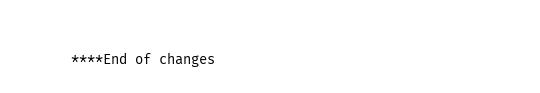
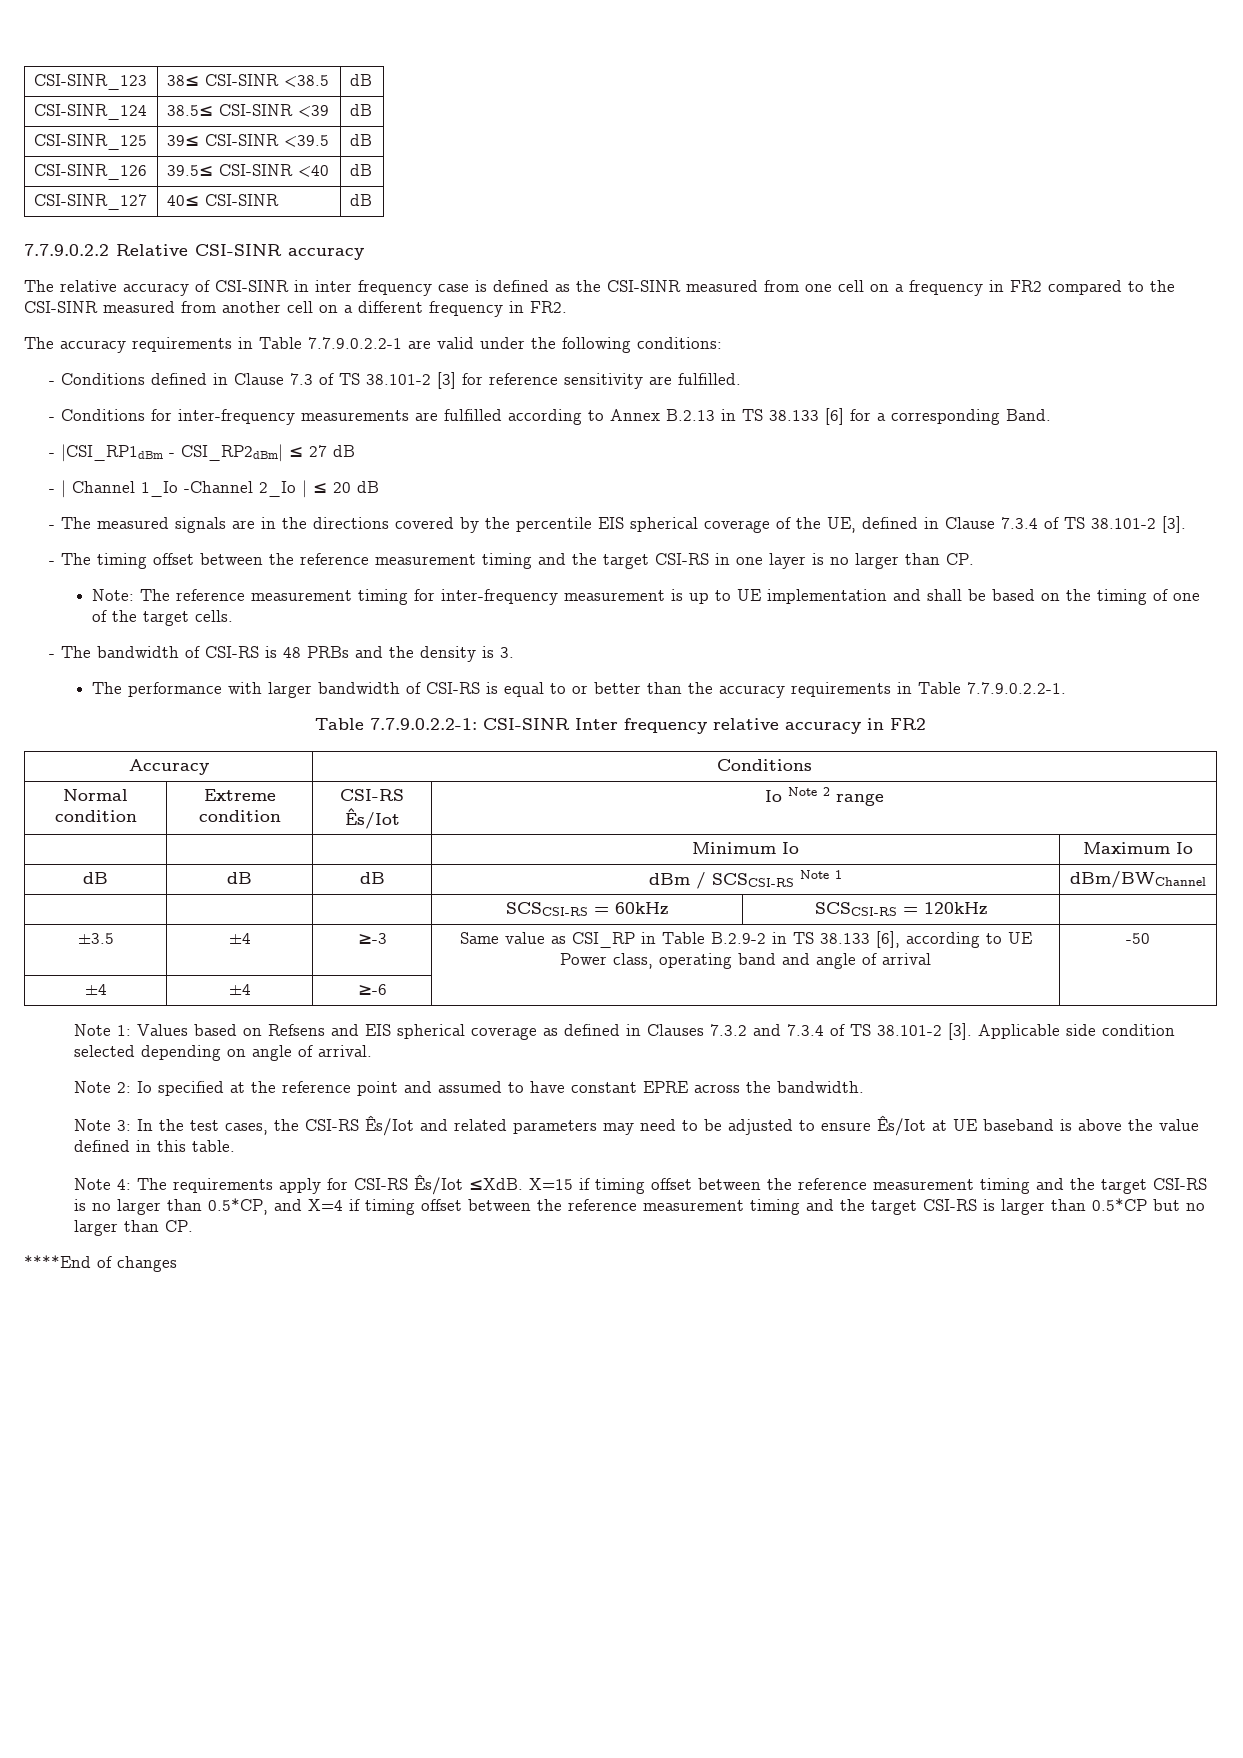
(71, 58) none -> [33,74,147,90] [166,74,329,87] [349,74,372,86] [33,104,147,120] [166,104,329,117] [349,104,372,116] [33,134,147,150] [166,134,329,147] [349,134,372,146] [33,164,147,180] [166,164,329,177] [349,164,372,176] [33,194,147,210] [166,194,279,206] [349,194,372,206] [24,244,364,260] [24,280,1175,296] [24,301,567,317] [24,337,722,353] [48,372,741,389] [48,408,1051,425] [48,444,355,462] [48,480,379,498] [48,516,1186,533] [48,553,974,569] [91,589,1200,605] [91,610,233,626] [48,646,514,662] [91,682,1066,698] [315,718,926,734] [128,759,209,775] [717,759,812,771] [63,789,128,801] [54,810,137,822] [203,789,276,801] [198,810,281,822] [340,789,404,801] [344,808,400,829] [764,787,884,806] [692,842,799,854] [1083,842,1193,854] [83,872,108,884] [227,872,252,884] [359,872,385,884] [649,870,842,889] [1070,871,1206,888] [505,902,669,916] [814,902,988,916] [77,933,114,944] [228,933,251,944] [357,933,387,944] [459,931,1032,948] [560,953,931,969] [1126,933,1150,944] [84,984,107,995] [228,984,251,995] [357,984,387,995] [73,1023,1175,1040] [73,1045,372,1061] [73,1081,864,1096] [73,1115,1199,1136] [73,1140,235,1152] [73,1174,1207,1195] [73,1198,1205,1215] [73,1220,193,1236] CSI-SINR_123 | 38≤ CSI-SINR <38.5 | dB // CSI-SINR_124 | 38.5≤ CSI-SINR <39 | dB // CSI-SINR_125 | 39≤ CSI-SINR <39.5 | dB // CSI-SINR_126 | 39.5≤ CSI-SINR <40 | dB // CSI-SINR_127 | 40≤ CSI-SINR | dB // 7.7.9.0.2.2 Relative CSI-SINR accuracy // The relative accuracy of CSI-SINR in inter frequency case is defined as the CSI-SINR measured from one cell on a frequency in FR2 compared to the CSI-SINR measured from another cell on a different frequency in FR2. // The accuracy requirements in Table 7.7.9.0.2.2-1 are valid under the following conditions: // - Conditions defined in Clause 7.3 of TS 38.101-2 [3] for reference sensitivity are fulfilled. // - Conditions for inter-frequency measurements are fulfilled according to Annex B.2.13 in TS 38.133 [6] for a corresponding Band. // - |CSI_RP1dBm - CSI_RP2dBm| ≤ 27 dB // - | Channel 1_Io -Channel 2_Io | ≤ 20 dB // - The measured signals are in the directions covered by the percentile EIS spherical coverage of the UE, defined in Clause 7.3.4 of TS 38.101-2 [3]. // - The timing offset between the reference measurement timing and the target CSI-RS in one layer is no larger than CP. // Note: The reference measurement timing for inter-frequency measurement is up to UE implementation and shall be based on the timing of one of the target cells. // - The bandwidth of CSI-RS is 48 PRBs and the density is 3. // The performance with larger bandwidth of CSI-RS is equal to or better than the accuracy requirements in Table 7.7.9.0.2.2-1. // Table 7.7.9.0.2.2-1: CSI-SINR Inter frequency relative accuracy in FR2 // Accuracy | Conditions // Normal condition | Extreme condition | CSI-RS Ês/Iot | Io Note 2 range // | | | Minimum Io | Maximum Io // dB | dB | dB | dBm / SCSCSI-RS Note 1 | dBm/BWChannel // | | | SCSCSI-RS = 60kHz | SCSCSI-RS = 120kHz | // ±3.5 | ±4 | ≥-3 | Same value as CSI_RP in Table B.2.9-2 in TS 38.133 [6], according to UE Power class, operating band and angle of arrival | -50 // ±4 | ±4 | ≥-6 | | // Note 1: Values based on Refsens and EIS spherical coverage as defined in Clauses 7.3.2 and 7.3.4 of TS 38.101-2 [3]. Applicable side condition selected depending on angle of arrival. // Note 2: Io specified at the reference point and assumed to have constant EPRE across the bandwidth. // Note 3: In the test cases, the CSI-RS Ês/Iot and related parameters may need to be adjusted to ensure Ês/Iot at UE baseband is above the value defined in this table. // Note 4: The requirements apply for CSI-RS Ês/Iot ≤XdB. X=15 if timing offset between the reference measurement timing and the target CSI-RS is no larger than 0.5*CP, and X=4 if timing offset between the reference measurement timing and the target CSI-RS is larger than 0.5*CP but no larger than CP. //

